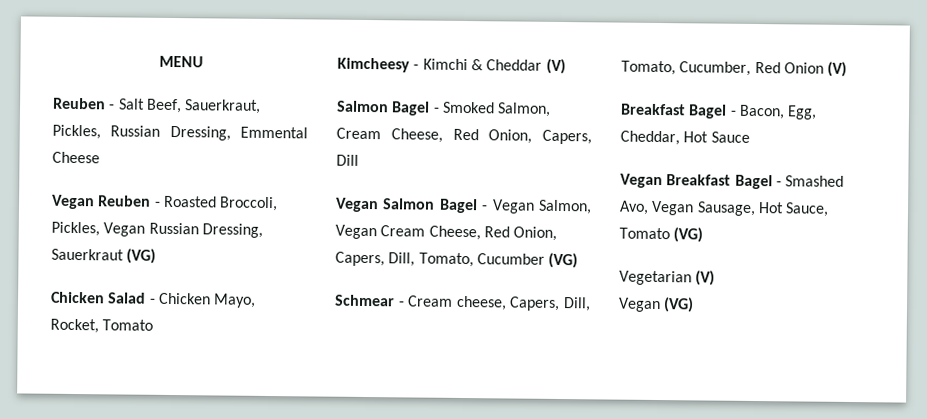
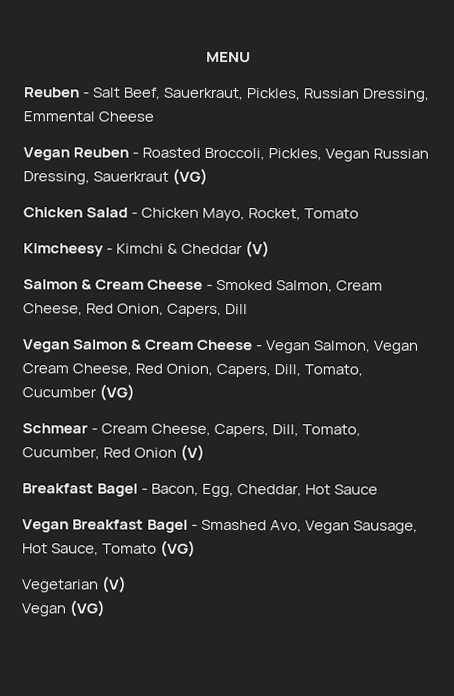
[391,101,431,116] Bagel -> [81,279,204,290] & Cream Cheese
[438,198,478,214] Bagel -> [130,339,254,351] & Cream Cheese
[455,295,507,311] cheese, -> [151,423,212,436] Cheese,

